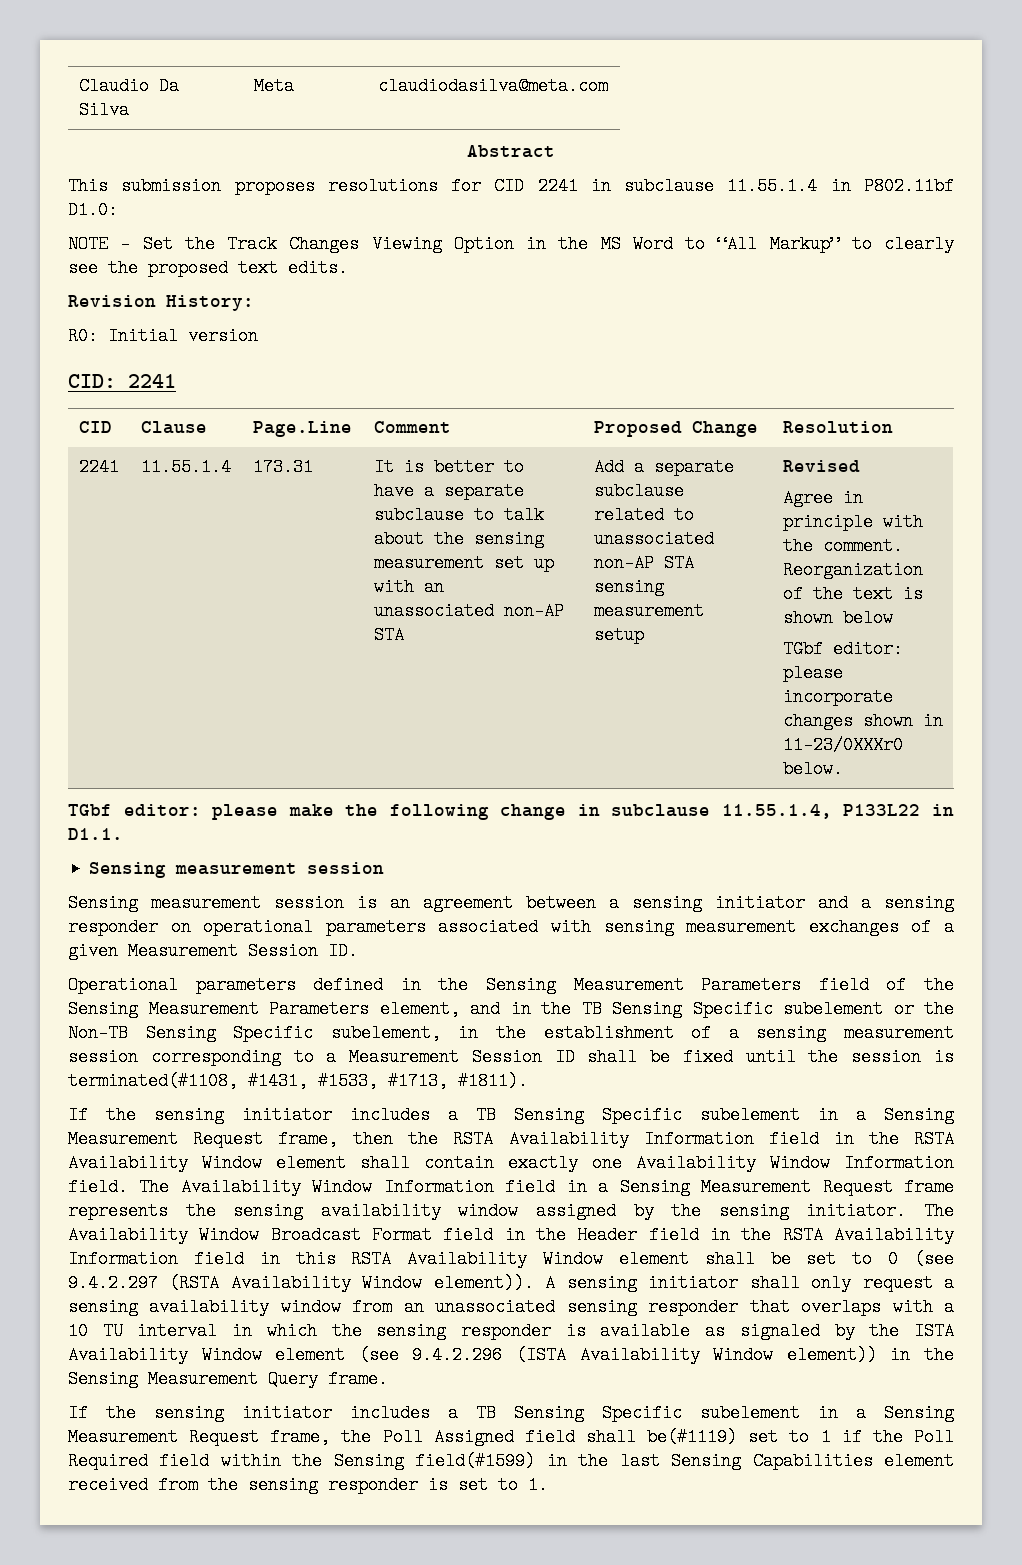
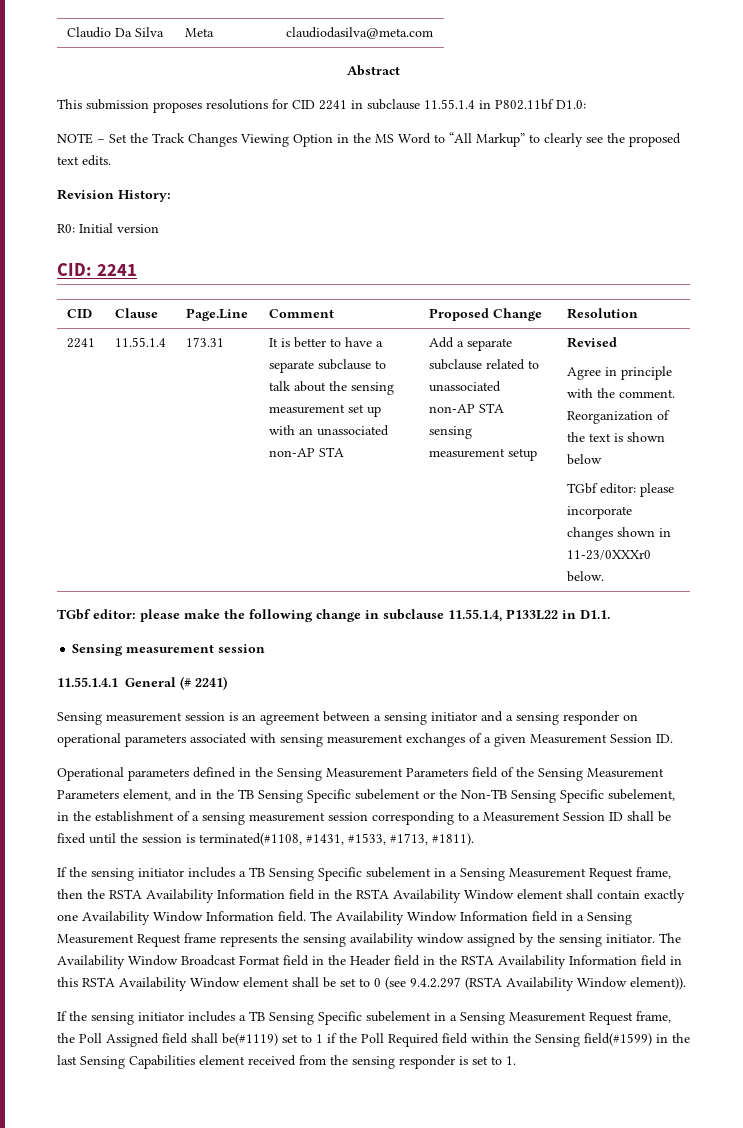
(385, 868) none -> [57,676,227,690] // 11.55.1.4.1 General (# 2241)
[545,1274,955,1292] [68,1298,955,1316] [68,1322,954,1340] [68,1346,955,1364] [68,1370,388,1388] A sensing initiator shall only request a sensing availability window from an unassociated sensing responder that overlaps with a 10 TU interval in which the sensing responder is available as signaled by the ISTA Availability Window element (see 9.4.2.296 (ISTA Availability Window element)) in the Sensing Measurement Query frame. -> (686, 983) none

